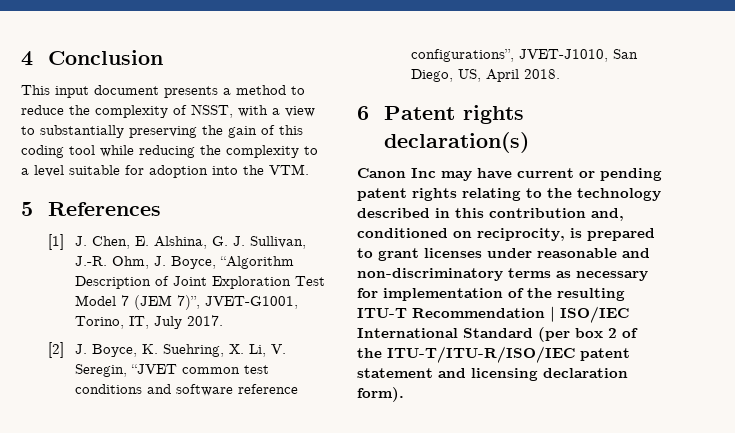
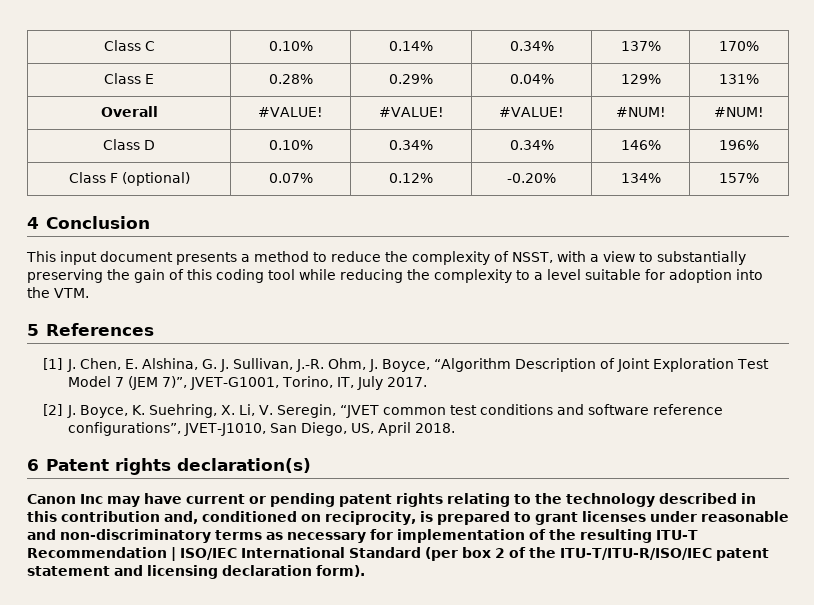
(21, 58) none -> [103,40,155,51] [268,41,313,51] [389,41,433,51] [509,41,554,51] [620,41,661,51] [719,41,759,51] [104,73,154,84] [268,74,313,84] [389,74,433,84] [509,74,554,84] [620,74,661,84] [719,74,759,84] [100,106,158,117] [258,107,323,117] [378,107,444,117] [499,107,564,117] [615,107,666,117] [714,107,764,117] [103,139,155,150] [268,140,313,150] [389,140,433,150] [509,140,554,150] [620,140,661,150] [719,140,759,150] [68,172,190,186] [268,173,313,183] [389,173,433,183] [507,173,556,183] [620,173,661,183] [719,173,759,183] Class C | 0.10% | 0.14% | 0.34% | 137% | 170% // Class E | 0.28% | 0.29% | 0.04% | 129% | 131% // Overall | #VALUE! | #VALUE! | #VALUE! | #NUM! | #NUM! // Class D | 0.10% | 0.34% | 0.34% | 146% | 196% // Class F (optional) | 0.07% | 0.12% | -0.20% | 134% | 157% //

